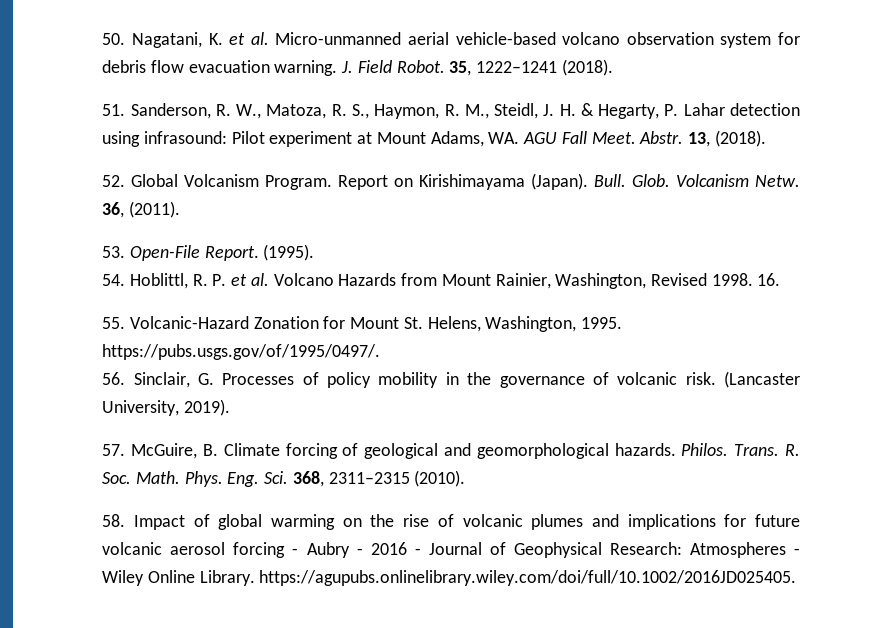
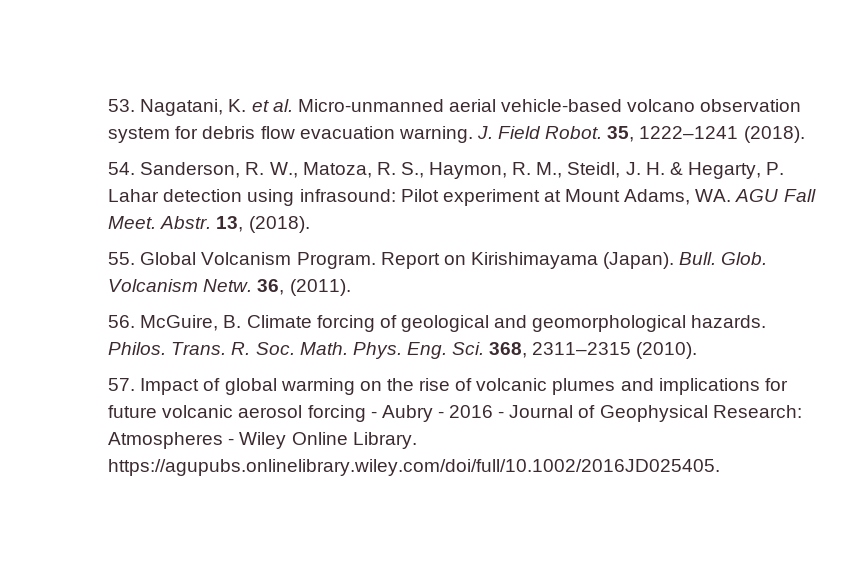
[102,33,126,45] 50. -> [108,99,136,112] 53.
[102,104,126,116] 51. -> [108,162,136,175] 54.
[102,175,126,187] 52. -> [108,252,136,265] 55.
[102,244,315,261] [102,273,781,289] [102,316,623,332] [102,344,381,360] [102,371,800,388] [102,399,231,416] [102,444,126,456] 53. Open-File Report. (1995). // 54. Hoblittl, R. P. et al. Volcano Hazards from Mount Rainier, Washington, Revised 1998. 16. // 55. Volcanic-Hazard Zonation for Mount St. Helens, Washington, 1995. https://pubs.usgs.gov/of/1995/0497/. // 56. Sinclair, G. Processes of policy mobility in the governance of volcanic risk. (Lancaster University, 2019). // 57. -> [108,315,136,328] 56.
[102,514,126,527] 58. -> [108,378,136,391] 57.

